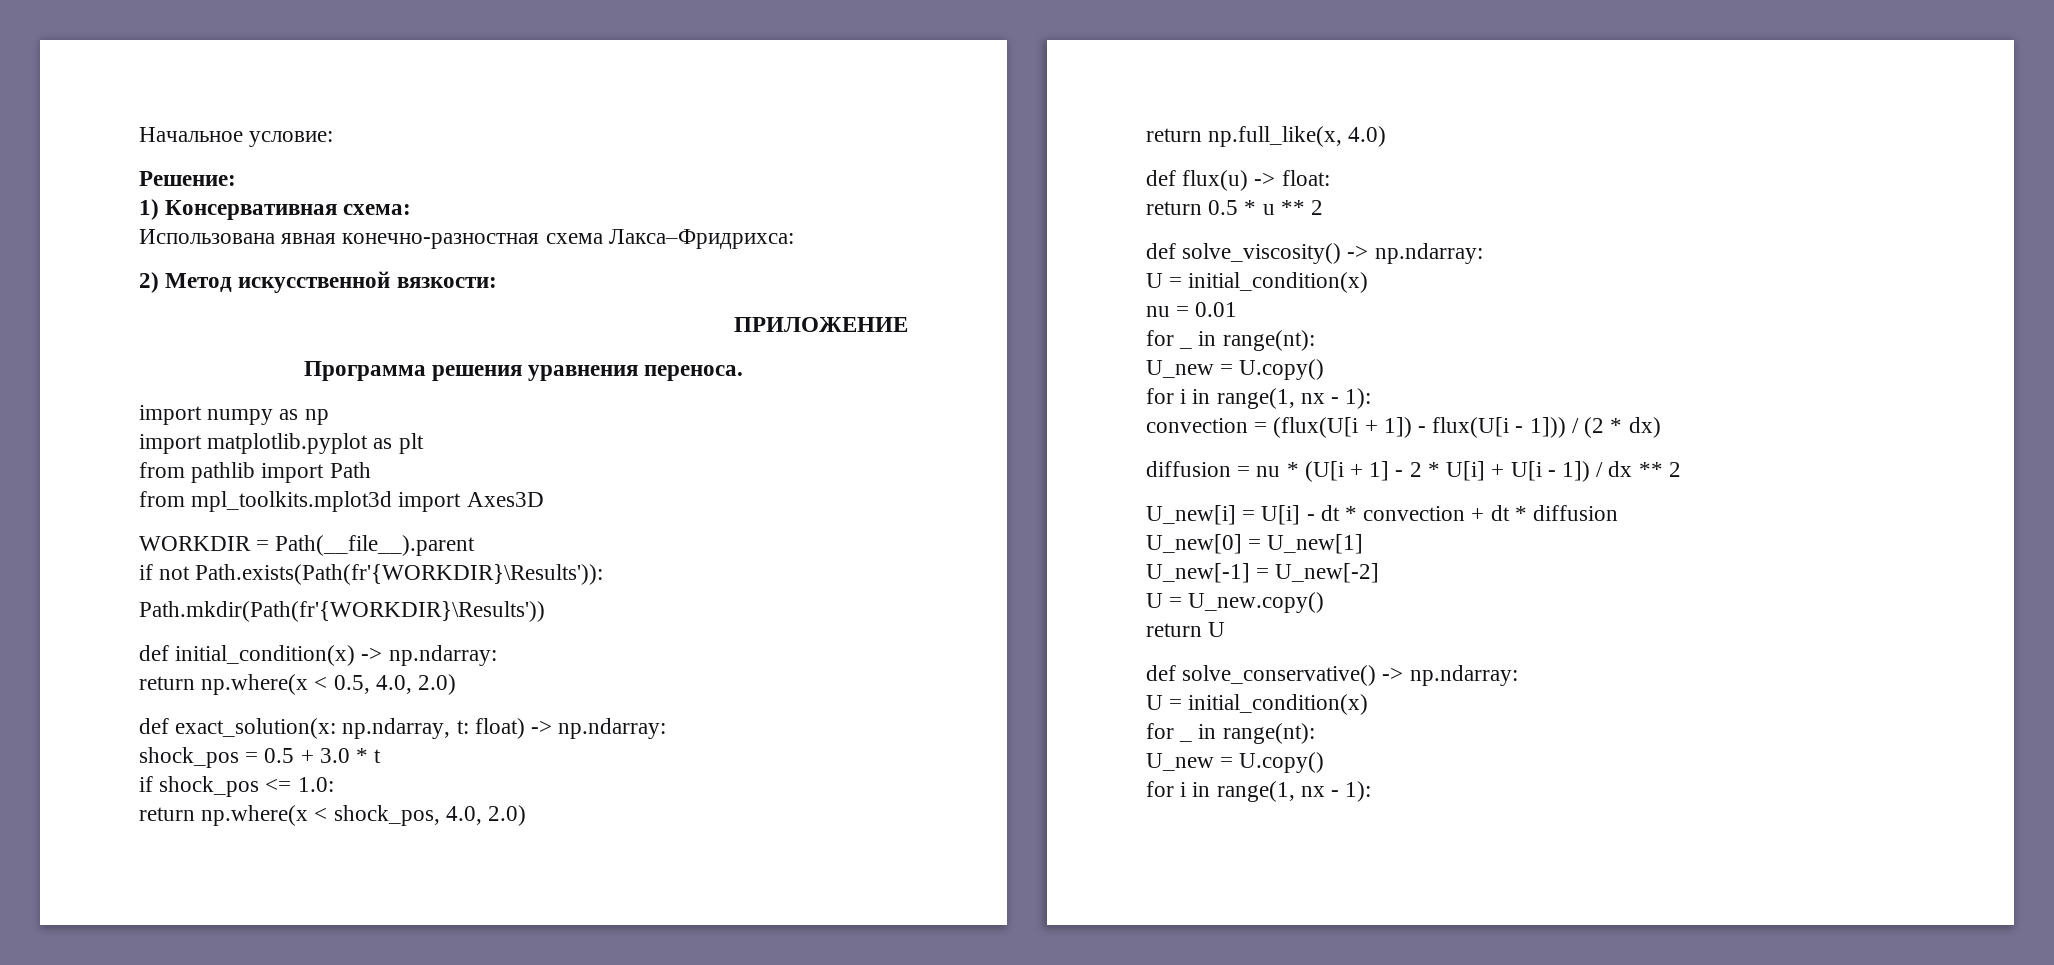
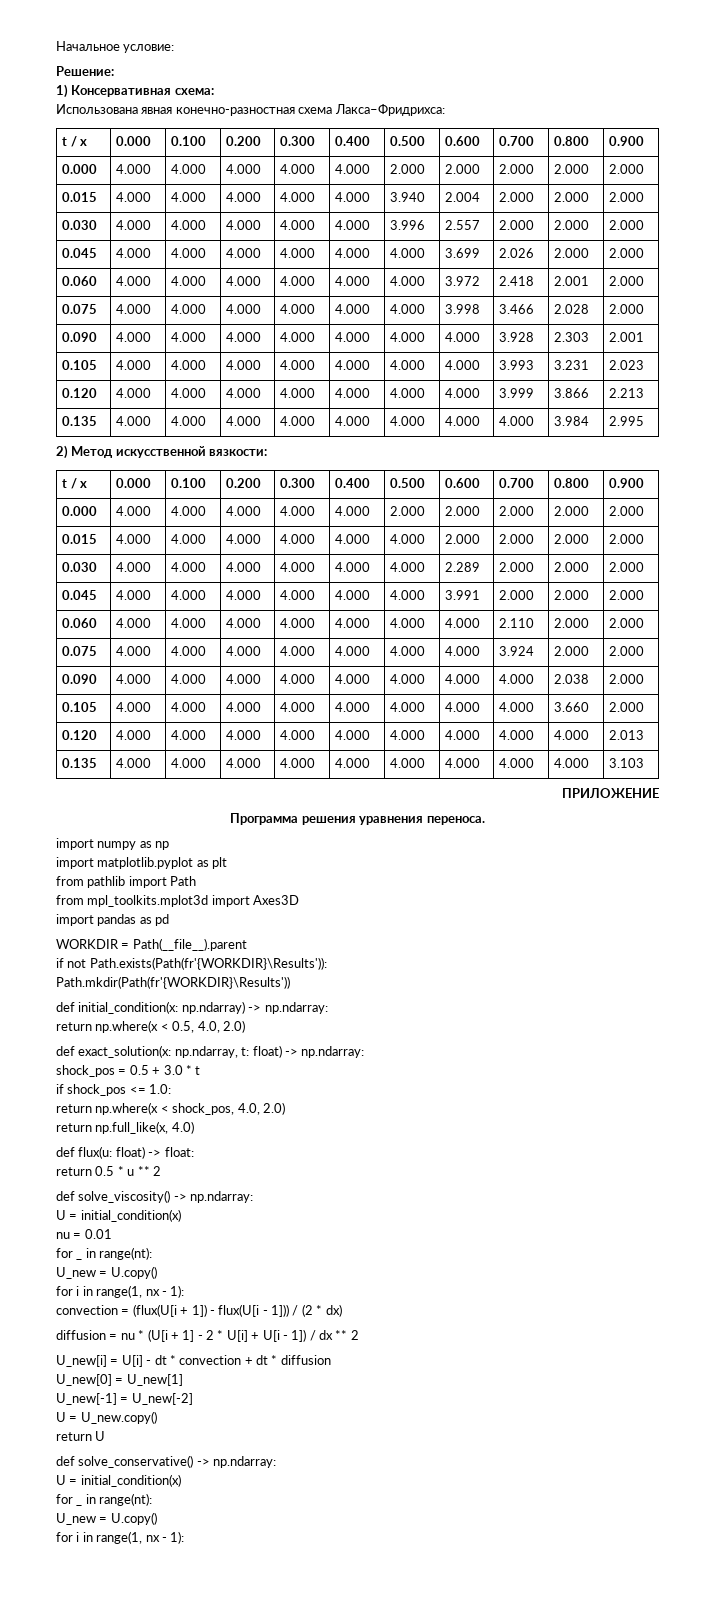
[139,271,497,293] // 2) Метод искусственной вязкости: -> [62,136,87,147] [116,136,152,146] [171,136,207,146] [226,136,262,146] [280,136,316,146] [335,136,371,146] [390,136,426,146] [445,136,481,146] [499,136,535,146] [554,136,590,146] [609,136,645,146] [62,164,98,174] [116,164,152,174] [171,164,207,174] [226,164,262,174] [280,164,316,174] [335,164,371,174] [390,164,426,174] [445,164,481,174] [499,164,535,174] [554,164,590,174] [609,164,645,174] [62,192,98,202] [116,192,152,202] [171,192,207,202] [226,192,262,202] [280,192,316,202] [335,192,371,202] [390,192,426,202] [445,192,481,202] [499,192,535,202] [554,192,590,202] [609,192,645,202] [62,220,98,230] [116,220,152,230] [171,220,207,230] [226,220,262,230] [280,220,316,230] [335,220,371,230] [390,220,426,230] [445,220,481,230] [499,220,535,230] [554,220,590,230] [609,220,645,230] [62,248,98,258] [116,248,152,258] [171,248,207,258] [226,248,262,258] [280,248,316,258] [335,248,371,258] [390,248,426,258] [445,248,481,258] [499,248,535,258] [554,248,590,258] [609,248,645,258] [62,276,98,286] [116,276,152,286] [171,276,207,286] [226,276,262,286] [280,276,316,286] [335,276,371,286] [390,276,426,286] [445,276,481,286] [499,276,535,286] [554,276,590,286] [609,276,645,286] [62,304,98,314] [116,304,152,314] [171,304,207,314] [226,304,262,314] [280,304,316,314] [335,304,371,314] [390,304,426,314] [445,304,481,314] [499,304,535,314] [554,304,590,314] [609,304,645,314] [62,332,98,342] [116,332,152,342] [171,332,207,342] [226,332,262,342] [280,332,316,342] [335,332,371,342] [390,332,426,342] [445,332,481,342] [499,332,535,342] [554,332,590,342] [609,332,645,342] [62,360,98,370] [116,360,152,370] [171,360,207,370] [226,360,262,370] [280,360,316,370] [335,360,371,370] [390,360,426,370] [445,360,481,370] [499,360,535,370] [554,360,590,370] [609,360,645,370] [62,388,98,398] [116,388,152,398] [171,388,207,398] [226,388,262,398] [280,388,316,398] [335,388,371,398] [390,388,426,398] [445,388,481,398] [499,388,535,398] [554,388,590,398] [609,388,645,398] [62,416,98,426] [116,416,152,426] [171,416,207,426] [226,416,262,426] [280,416,316,426] [335,416,371,426] [390,416,426,426] [445,416,481,426] [499,416,535,426] [554,416,590,426] [609,416,645,426] [56,445,268,459] [62,478,87,489] [116,478,152,488] [171,478,207,488] [226,478,262,488] [280,478,316,488] [335,478,371,488] [390,478,426,488] [445,478,481,488] [499,478,535,488] [554,478,590,488] [609,478,645,488] [62,506,98,516] [116,506,152,516] [171,506,207,516] [226,506,262,516] [280,506,316,516] [335,506,371,516] [390,506,426,516] [445,506,481,516] [499,506,535,516] [554,506,590,516] [609,506,645,516] [62,534,98,544] [116,534,152,544] [171,534,207,544] [226,534,262,544] [280,534,316,544] [335,534,371,544] [390,534,426,544] [445,534,481,544] [499,534,535,544] [554,534,590,544] [609,534,645,544] [62,562,98,572] [116,562,152,572] [171,562,207,572] [226,562,262,572] [280,562,316,572] [335,562,371,572] [390,562,426,572] [445,562,481,572] [499,562,535,572] [554,562,590,572] [609,562,645,572] [62,590,98,600] [116,590,152,600] [171,590,207,600] [226,590,262,600] [280,590,316,600] [335,590,371,600] [390,590,426,600] [445,590,481,600] [499,590,535,600] [554,590,590,600] [609,590,645,600] [62,618,98,628] [116,618,152,628] [171,618,207,628] [226,618,262,628] [280,618,316,628] [335,618,371,628] [390,618,426,628] [445,618,481,628] [499,618,535,628] [554,618,590,628] [609,618,645,628] [62,646,98,656] [116,646,152,656] [171,646,207,656] [226,646,262,656] [280,646,316,656] [335,646,371,656] [390,646,426,656] [445,646,481,656] [499,646,535,656] [554,646,590,656] [609,646,645,656] [62,674,98,684] [116,674,152,684] [171,674,207,684] [226,674,262,684] [280,674,316,684] [335,674,371,684] [390,674,426,684] [445,674,481,684] [499,674,535,684] [554,674,590,684] [609,674,645,684] [62,702,98,712] [116,702,152,712] [171,702,207,712] [226,702,262,712] [280,702,316,712] [335,702,371,712] [390,702,426,712] [445,702,481,712] [499,702,535,712] [554,702,590,712] [609,702,645,712] [62,730,98,740] [116,730,152,740] [171,730,207,740] [226,730,262,740] [280,730,316,740] [335,730,371,740] [390,730,426,740] [445,730,481,740] [499,730,535,740] [554,730,590,740] [609,730,645,740] [62,758,98,768] [116,758,152,768] [171,758,207,768] [226,758,262,768] [280,758,316,768] [335,758,371,768] [390,758,426,768] [445,758,481,768] [499,758,535,768] [554,758,590,768] [609,758,645,768] // t / x | 0.000 | 0.100 | 0.200 | 0.300 | 0.400 | 0.500 | 0.600 | 0.700 | 0.800 | 0.900 // 0.000 | 4.000 | 4.000 | 4.000 | 4.000 | 4.000 | 2.000 | 2.000 | 2.000 | 2.000 | 2.000 // 0.015 | 4.000 | 4.000 | 4.000 | 4.000 | 4.000 | 3.940 | 2.004 | 2.000 | 2.000 | 2.000 // 0.030 | 4.000 | 4.000 | 4.000 | 4.000 | 4.000 | 3.996 | 2.557 | 2.000 | 2.000 | 2.000 // 0.045 | 4.000 | 4.000 | 4.000 | 4.000 | 4.000 | 4.000 | 3.699 | 2.026 | 2.000 | 2.000 // 0.060 | 4.000 | 4.000 | 4.000 | 4.000 | 4.000 | 4.000 | 3.972 | 2.418 | 2.001 | 2.000 // 0.075 | 4.000 | 4.000 | 4.000 | 4.000 | 4.000 | 4.000 | 3.998 | 3.466 | 2.028 | 2.000 // 0.090 | 4.000 | 4.000 | 4.000 | 4.000 | 4.000 | 4.000 | 4.000 | 3.928 | 2.303 | 2.001 // 0.105 | 4.000 | 4.000 | 4.000 | 4.000 | 4.000 | 4.000 | 4.000 | 3.993 | 3.231 | 2.023 // 0.120 | 4.000 | 4.000 | 4.000 | 4.000 | 4.000 | 4.000 | 4.000 | 3.999 | 3.866 | 2.213 // 0.135 | 4.000 | 4.000 | 4.000 | 4.000 | 4.000 | 4.000 | 4.000 | 4.000 | 3.984 | 2.995 // 2) Метод искусственной вязкости: // t / x | 0.000 | 0.100 | 0.200 | 0.300 | 0.400 | 0.500 | 0.600 | 0.700 | 0.800 | 0.900 // 0.000 | 4.000 | 4.000 | 4.000 | 4.000 | 4.000 | 2.000 | 2.000 | 2.000 | 2.000 | 2.000 // 0.015 | 4.000 | 4.000 | 4.000 | 4.000 | 4.000 | 4.000 | 2.000 | 2.000 | 2.000 | 2.000 // 0.030 | 4.000 | 4.000 | 4.000 | 4.000 | 4.000 | 4.000 | 2.289 | 2.000 | 2.000 | 2.000 // 0.045 | 4.000 | 4.000 | 4.000 | 4.000 | 4.000 | 4.000 | 3.991 | 2.000 | 2.000 | 2.000 // 0.060 | 4.000 | 4.000 | 4.000 | 4.000 | 4.000 | 4.000 | 4.000 | 2.110 | 2.000 | 2.000 // 0.075 | 4.000 | 4.000 | 4.000 | 4.000 | 4.000 | 4.000 | 4.000 | 3.924 | 2.000 | 2.000 // 0.090 | 4.000 | 4.000 | 4.000 | 4.000 | 4.000 | 4.000 | 4.000 | 4.000 | 2.038 | 2.000 // 0.105 | 4.000 | 4.000 | 4.000 | 4.000 | 4.000 | 4.000 | 4.000 | 4.000 | 3.660 | 2.000 // 0.120 | 4.000 | 4.000 | 4.000 | 4.000 | 4.000 | 4.000 | 4.000 | 4.000 | 4.000 | 2.013 // 0.135 | 4.000 | 4.000 | 4.000 | 4.000 | 4.000 | 4.000 | 4.000 | 4.000 | 4.000 | 3.103
(544, 499) none -> [56,914,170,926] // import pandas as pd
[175,645,356,666] initial_condition(x) -> [78,1001,245,1014] initial_condition(x: np.ndarray)
[1182,170,1249,191] flux(u) -> [78,1146,145,1159] flux(u: float)

